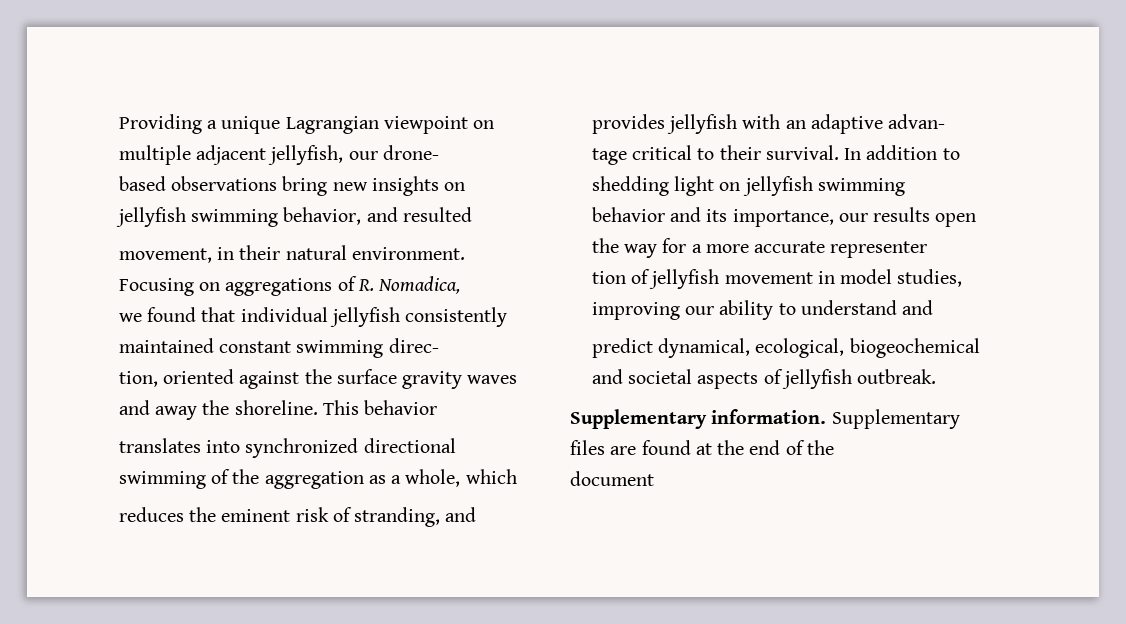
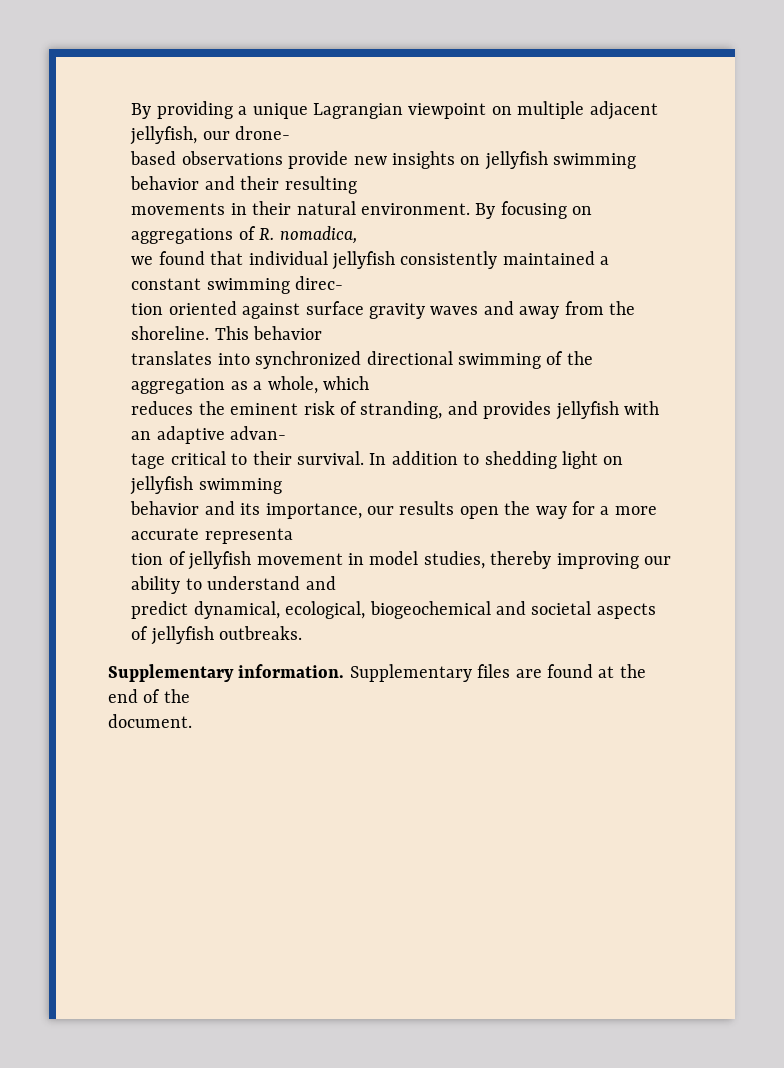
[118,114,202,134] Providing -> [131,101,233,119] By providing
[282,176,328,196] bring -> [288,151,349,169] provide
[283,207,472,225] [118,248,212,263] behavior, and resulted // movement, -> [130,176,357,194] [131,203,226,215] behavior and their resulting // movements
[118,278,194,296] Focusing -> [475,201,567,219] By focusing
[378,276,461,294] Nomadica, -> [279,226,357,244] nomadica,
(214, 345) none -> [600,256,610,265] a
[118,371,158,387] tion, -> [131,303,164,315] tion
[304,369,332,384] the -> (301, 311) none
(198, 413) none -> [564,301,604,315] from
[830,241,928,258] representer -> [204,528,293,544] representa
(963, 278) none -> [490,551,552,569] thereby
[857,369,937,384] outbreak. -> [219,626,303,640] outbreaks.
[570,471,654,486] document -> [108,714,192,728] document.

